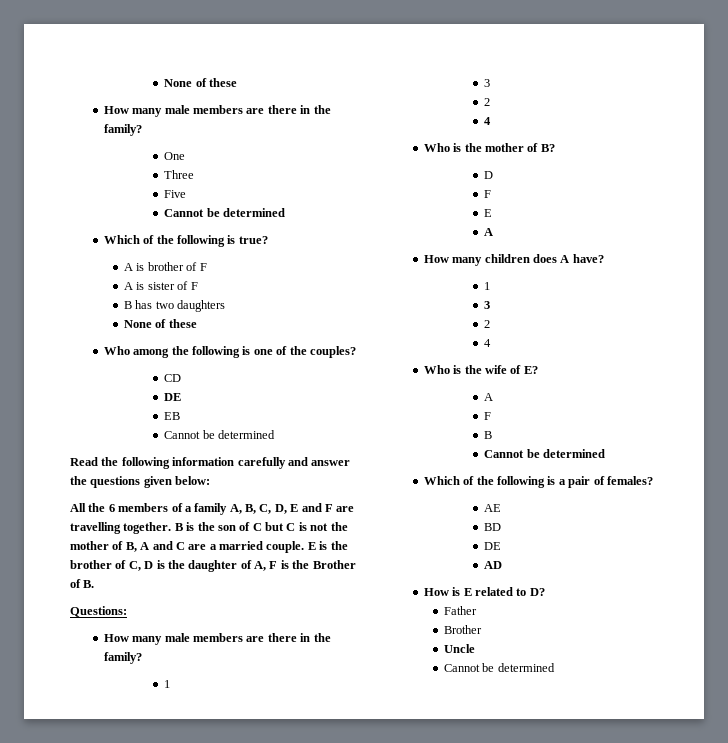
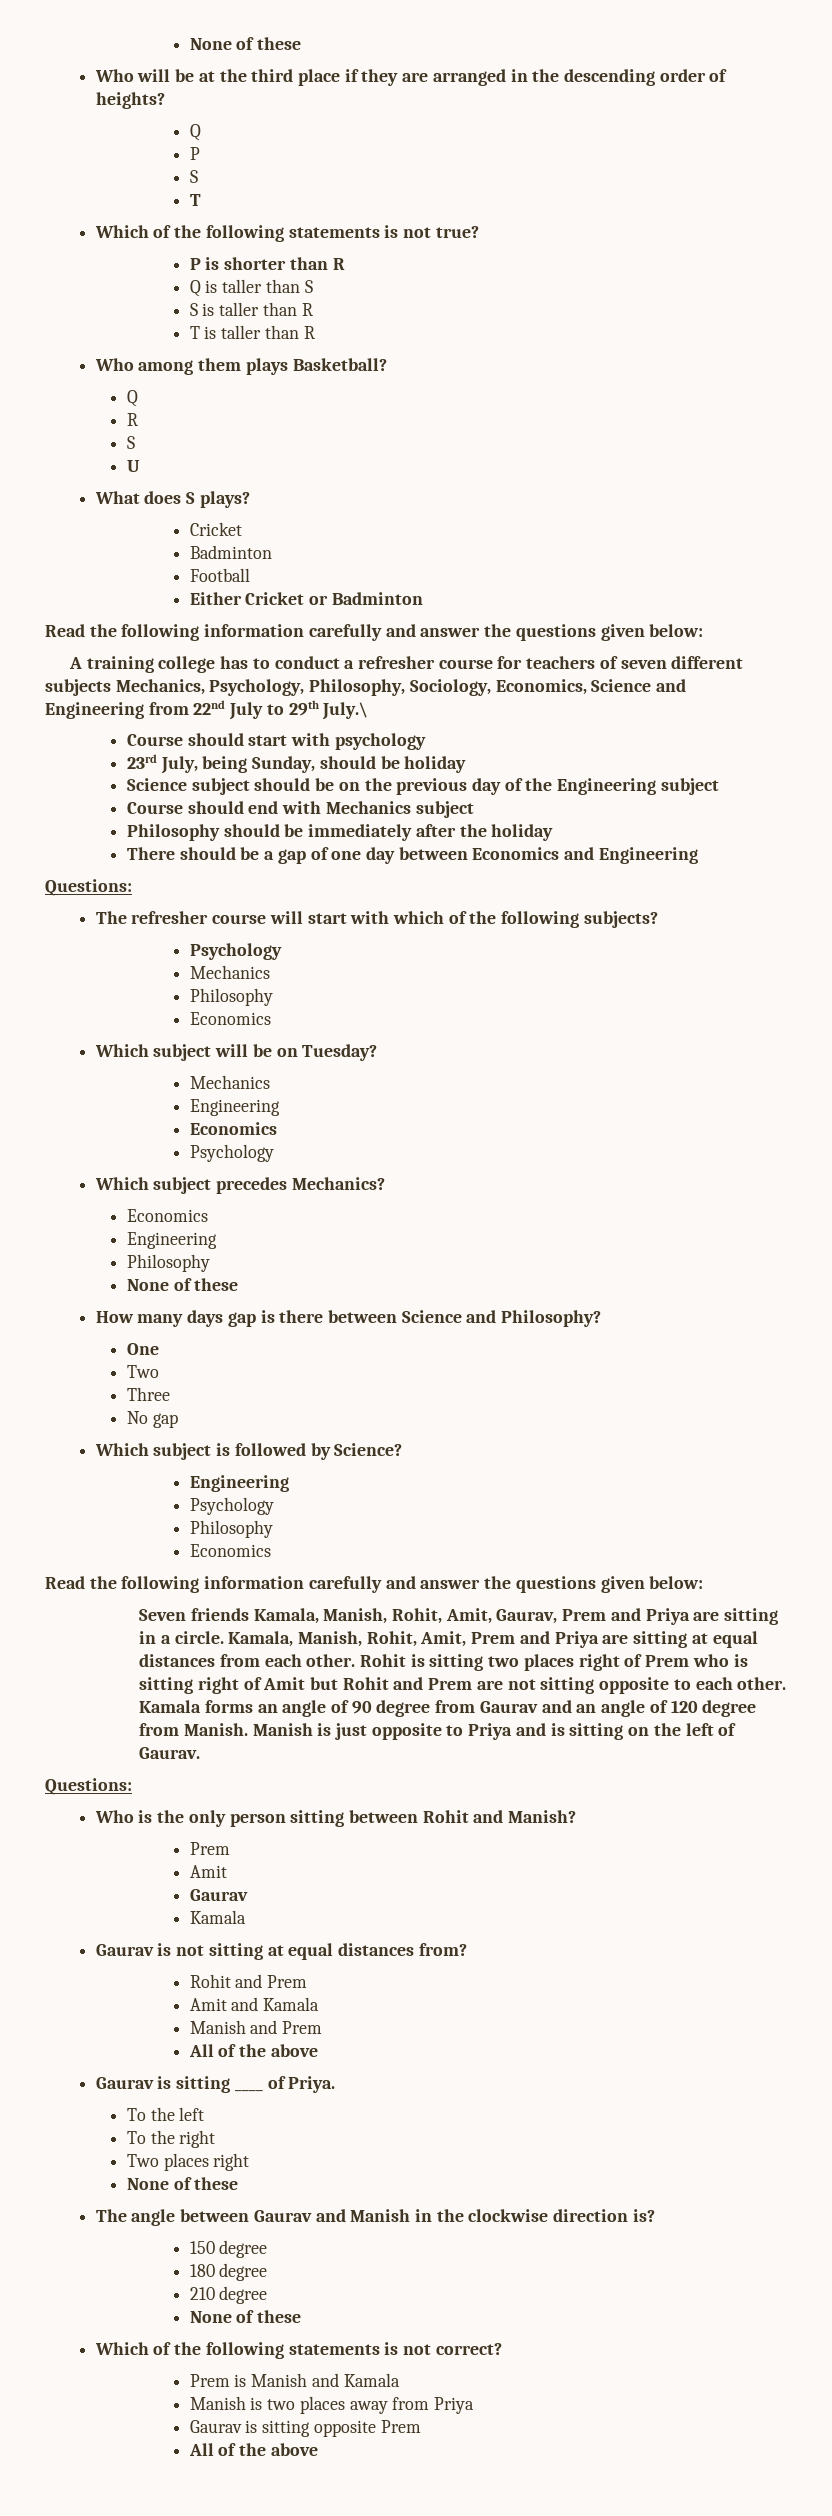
[164,78,238,87] [103,105,331,117] [103,124,142,136] [164,152,186,160] [164,170,195,179] [164,190,187,198] [164,208,286,217] [103,235,268,247] [124,262,207,271] [124,281,198,290] [124,300,226,312] [124,319,197,328] [103,346,356,358] [164,374,182,382] [164,393,182,401] [164,412,181,420] [164,430,276,439] None of these // How many male members are there in the family? // One // Three // Five // Cannot be determined // Which of the following is true? // A is brother of F // A is sister of F // B has two daughters // None of these // Who among the following is one of the couples? // CD // DE // EB // Cannot be determined -> [189,37,302,50] [94,69,728,86] [95,92,165,109] [189,124,201,141] [189,147,200,160] [189,170,198,183] [189,194,201,206] [94,225,479,242] [189,257,345,270] [189,279,313,297] [189,302,313,316] [189,325,315,339] [94,358,387,375] [126,390,138,407] [126,413,138,426] [126,436,135,449] [126,460,140,472] [94,491,250,508] [189,522,242,536] [189,545,272,559] [189,568,250,582] [189,592,423,605] None of these // Who will be at the third place if they are arranged in the descending order of heights? // Q // P // S // T // Which of the following statements is not true? // P is shorter than R // Q is taller than S // S is taller than R // T is taller than R // Who among them plays Basketball? // Q // R // S // U // What does S plays? // Cricket // Badminton // Football // Either Cricket or Badminton
[70,503,355,515] [70,522,348,534] [70,541,348,553] [70,560,356,572] [70,579,95,588] [70,606,127,617] [103,633,331,645] [103,652,142,664] [164,680,171,688] [484,79,491,87] [484,98,491,106] [484,117,492,125] [423,143,555,152] [484,171,494,179] [484,190,492,198] [484,209,493,217] [484,228,494,236] [423,254,604,266] [484,282,491,290] [484,301,491,309] [484,320,491,328] [484,339,492,347] [423,365,538,374] [484,393,494,401] [484,412,492,420] [484,431,493,439] [484,449,606,458] [423,476,653,488] [484,504,502,512] [484,523,502,531] [484,542,502,550] [484,561,503,569] [423,587,545,596] [444,606,478,615] [444,625,483,634] [444,644,476,653] [444,663,555,672] All the 6 members of a family A, B, C, D, E and F are travelling together. B is the son of C but C is not the mother of B, A and C are a married couple. E is the brother of C, D is the daughter of A, F is the Brother of B. // Questions: // How many male members are there in the family? // 1 // 3 // 2 // 4 // Who is the mother of B? // D // F // E // A // How many children does A have? // 1 // 3 // 2 // 4 // Who is the wife of E? // A // F // B // Cannot be determined // Which of the following is a pair of females? // AE // BD // DE // AD // How is E related to D? // Father // Brother // Uncle // Cannot be determined -> [68,656,744,673] [45,679,687,696] [45,700,369,720] [126,733,426,750] [126,754,467,774] [126,778,719,795] [126,801,474,818] [126,824,554,841] [126,847,698,864] [45,879,132,896] [95,911,658,928] [189,943,282,960] [189,965,270,979] [189,988,273,1006] [189,1012,271,1025] [94,1044,378,1061] [189,1075,270,1089] [189,1099,280,1116] [189,1122,277,1135] [189,1144,274,1162] [94,1177,385,1194] [126,1209,208,1222] [126,1232,217,1249] [126,1254,210,1272] [126,1278,239,1291] [95,1310,602,1327] [126,1343,159,1355] [126,1365,159,1378] [126,1387,170,1401] [126,1411,178,1428] [94,1443,403,1460] [189,1475,289,1492] [189,1497,274,1515] [189,1520,273,1538] [189,1544,271,1557] [45,1576,704,1593] [139,1608,779,1625] [139,1631,758,1648] [139,1654,748,1671] [139,1677,787,1694] [139,1700,757,1717] [139,1723,737,1740] [139,1747,201,1759] [45,1778,132,1795] [94,1810,577,1827] [189,1842,230,1855] [189,1865,227,1878] [189,1889,248,1901] [189,1910,246,1924] [95,1943,467,1960] [189,1974,308,1988] [189,1997,320,2011] [189,2020,323,2034] [188,2044,318,2057] [95,2076,263,2093] [267,2076,336,2093] [126,2107,205,2121] [126,2130,216,2148] [126,2153,250,2171] [126,2177,239,2190] [95,2209,655,2226] [189,2240,268,2258] [189,2263,268,2281] [189,2286,268,2304] [189,2310,302,2323] [94,2342,502,2359] [189,2373,400,2387] [189,2396,475,2414] [189,2420,421,2437] [188,2443,318,2456] A training college has to conduct a refresher course for teachers of seven different subjects Mechanics, Psychology, Philosophy, Sociology, Economics, Science and Engineering from 22nd July to 29th July.\ // Course should start with psychology // 23rd July, being Sunday, should be holiday // Science subject should be on the previous day of the Engineering subject // Course should end with Mechanics subject // Philosophy should be immediately after the holiday // There should be a gap of one day between Economics and Engineering // Questions: // The refresher course will start with which of the following subjects? // Psychology // Mechanics // Philosophy // Economics // Which subject will be on Tuesday? // Mechanics // Engineering // Economics // Psychology // Which subject precedes Mechanics? // Economics // Engineering // Philosophy // None of these // How many days gap is there between Science and Philosophy? // One // Two // Three // No gap // Which subject is followed by Science? // Engineering // Psychology // Philosophy // Economics // Read the following information carefully and answer the questions given below: // Seven friends Kamala, Manish, Rohit, Amit, Gaurav, Prem and Priya are sitting in a circle. Kamala, Manish, Rohit, Amit, Prem and Priya are sitting at equal distances from each other. Rohit is sitting two places right of Prem who is sitting right of Amit but Rohit and Prem are not sitting opposite to each other. Kamala forms an angle of 90 degree from Gaurav and an angle of 120 degree from Manish. Manish is just opposite to Priya and is sitting on the left of Gaurav. // Questions: // Who is the only person sitting between Rohit and Manish? // Prem // Amit // Gaurav // Kamala // Gaurav is not sitting at equal distances from? // Rohit and Prem // Amit and Kamala // Manish and Prem // All of the above // Gaurav is sitting ____ of Priya. // To the left // To the right // Two places right // None of these // The angle between Gaurav and Manish in the clockwise direction is? // 150 degree // 180 degree // 210 degree // None of these // Which of the following statements is not correct? // Prem is Manish and Kamala // Manish is two places away from Priya // Gaurav is sitting opposite Prem // All of the above

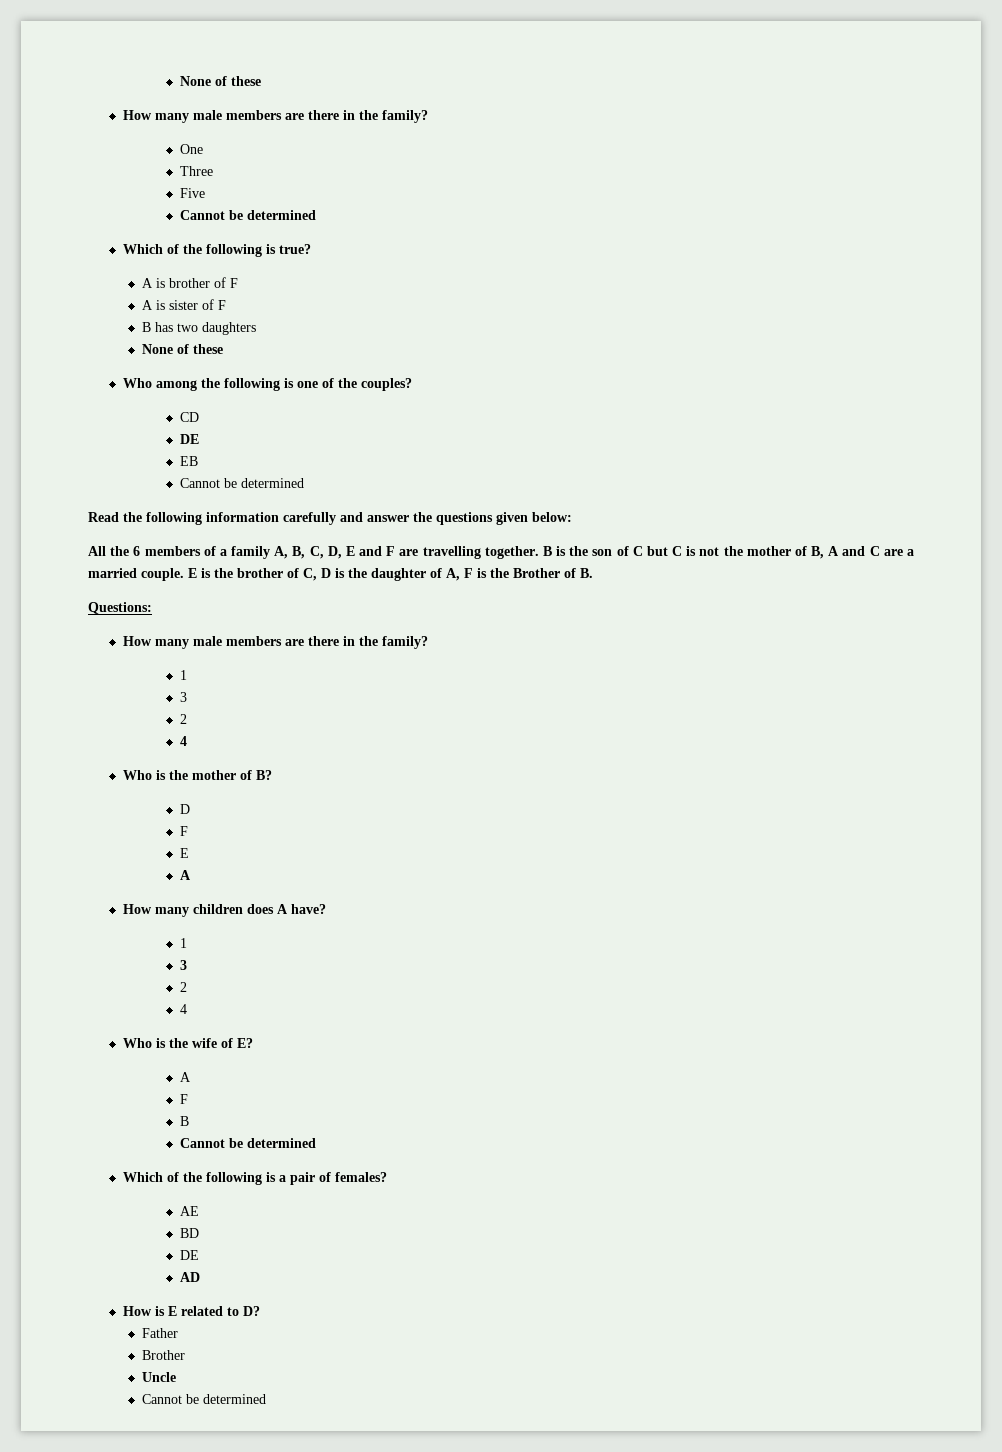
[189,37,302,50] [94,69,728,86] [95,92,165,109] [189,124,201,141] [189,147,200,160] [189,170,198,183] [189,194,201,206] [94,225,479,242] [189,257,345,270] [189,279,313,297] [189,302,313,316] [189,325,315,339] [94,358,387,375] [126,390,138,407] [126,413,138,426] [126,436,135,449] [126,460,140,472] [94,491,250,508] [189,522,242,536] [189,545,272,559] [189,568,250,582] [189,592,423,605] None of these // Who will be at the third place if they are arranged in the descending order of heights? // Q // P // S // T // Which of the following statements is not true? // P is shorter than R // Q is taller than S // S is taller than R // T is taller than R // Who among them plays Basketball? // Q // R // S // U // What does S plays? // Cricket // Badminton // Football // Either Cricket or Badminton -> [179,76,261,86] [122,110,428,123] [179,144,203,154] [179,166,213,176] [179,188,205,198] [179,210,316,220] [122,244,311,257] [141,277,238,288] [141,299,226,310] [141,322,256,335] [141,344,223,354] [122,378,412,391] [179,412,199,422] [179,434,199,444] [179,456,198,466] [179,478,304,488] None of these // How many male members are there in the family? // One // Three // Five // Cannot be determined // Which of the following is true? // A is brother of F // A is sister of F // B has two daughters // None of these // Who among the following is one of the couples? // CD // DE // EB // Cannot be determined
[68,656,744,673] [45,679,687,696] [45,700,369,720] [126,733,426,750] [126,754,467,774] [126,778,719,795] [126,801,474,818] [126,824,554,841] [126,847,698,864] [45,879,132,896] [95,911,658,928] [189,943,282,960] [189,965,270,979] [189,988,273,1006] [189,1012,271,1025] [94,1044,378,1061] [189,1075,270,1089] [189,1099,280,1116] [189,1122,277,1135] [189,1144,274,1162] [94,1177,385,1194] [126,1209,208,1222] [126,1232,217,1249] [126,1254,210,1272] [126,1278,239,1291] [95,1310,602,1327] [126,1343,159,1355] [126,1365,159,1378] [126,1387,170,1401] [126,1411,178,1428] [94,1443,403,1460] [189,1475,289,1492] [189,1497,274,1515] [189,1520,273,1538] [189,1544,271,1557] [45,1576,704,1593] [139,1608,779,1625] [139,1631,758,1648] [139,1654,748,1671] [139,1677,787,1694] [139,1700,757,1717] [139,1723,737,1740] [139,1747,201,1759] [45,1778,132,1795] [94,1810,577,1827] [189,1842,230,1855] [189,1865,227,1878] [189,1889,248,1901] [189,1910,246,1924] [95,1943,467,1960] [189,1974,308,1988] [189,1997,320,2011] [189,2020,323,2034] [188,2044,318,2057] [95,2076,263,2093] [267,2076,336,2093] [126,2107,205,2121] [126,2130,216,2148] [126,2153,250,2171] [126,2177,239,2190] [95,2209,655,2226] [189,2240,268,2258] [189,2263,268,2281] [189,2286,268,2304] [189,2310,302,2323] [94,2342,502,2359] [189,2373,400,2387] [189,2396,475,2414] [189,2420,421,2437] [188,2443,318,2456] A training college has to conduct a refresher course for teachers of seven different subjects Mechanics, Psychology, Philosophy, Sociology, Economics, Science and Engineering from 22nd July to 29th July.\ // Course should start with psychology // 23rd July, being Sunday, should be holiday // Science subject should be on the previous day of the Engineering subject // Course should end with Mechanics subject // Philosophy should be immediately after the holiday // There should be a gap of one day between Economics and Engineering // Questions: // The refresher course will start with which of the following subjects? // Psychology // Mechanics // Philosophy // Economics // Which subject will be on Tuesday? // Mechanics // Engineering // Economics // Psychology // Which subject precedes Mechanics? // Economics // Engineering // Philosophy // None of these // How many days gap is there between Science and Philosophy? // One // Two // Three // No gap // Which subject is followed by Science? // Engineering // Psychology // Philosophy // Economics // Read the following information carefully and answer the questions given below: // Seven friends Kamala, Manish, Rohit, Amit, Gaurav, Prem and Priya are sitting in a circle. Kamala, Manish, Rohit, Amit, Prem and Priya are sitting at equal distances from each other. Rohit is sitting two places right of Prem who is sitting right of Amit but Rohit and Prem are not sitting opposite to each other. Kamala forms an angle of 90 degree from Gaurav and an angle of 120 degree from Manish. Manish is just opposite to Priya and is sitting on the left of Gaurav. // Questions: // Who is the only person sitting between Rohit and Manish? // Prem // Amit // Gaurav // Kamala // Gaurav is not sitting at equal distances from? // Rohit and Prem // Amit and Kamala // Manish and Prem // All of the above // Gaurav is sitting ____ of Priya. // To the left // To the right // Two places right // None of these // The angle between Gaurav and Manish in the clockwise direction is? // 150 degree // 180 degree // 210 degree // None of these // Which of the following statements is not correct? // Prem is Manish and Kamala // Manish is two places away from Priya // Gaurav is sitting opposite Prem // All of the above -> [88,546,915,559] [88,568,593,581] [88,602,152,614] [122,636,428,649] [179,670,187,680] [179,692,187,702] [179,714,187,724] [179,736,187,746] [122,770,272,780] [179,804,190,814] [179,826,188,836] [179,848,189,858] [179,870,191,880] [122,904,326,917] [179,938,187,948] [179,960,187,970] [179,982,187,992] [179,1004,187,1014] [122,1038,253,1048] [179,1072,191,1082] [179,1094,188,1104] [179,1116,189,1126] [179,1138,316,1148] [122,1172,387,1185] [179,1206,199,1216] [179,1228,199,1238] [179,1250,199,1260] [179,1272,200,1282] [122,1306,260,1316] [141,1328,178,1338] [141,1350,185,1360] [141,1372,176,1382] [141,1394,266,1404] All the 6 members of a family A, B, C, D, E and F are travelling together. B is the son of C but C is not the mother of B, A and C are a married couple. E is the brother of C, D is the daughter of A, F is the Brother of B. // Questions: // How many male members are there in the family? // 1 // 3 // 2 // 4 // Who is the mother of B? // D // F // E // A // How many children does A have? // 1 // 3 // 2 // 4 // Who is the wife of E? // A // F // B // Cannot be determined // Which of the following is a pair of females? // AE // BD // DE // AD // How is E related to D? // Father // Brother // Uncle // Cannot be determined

